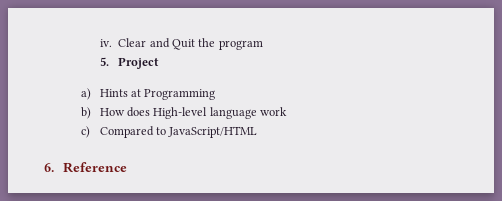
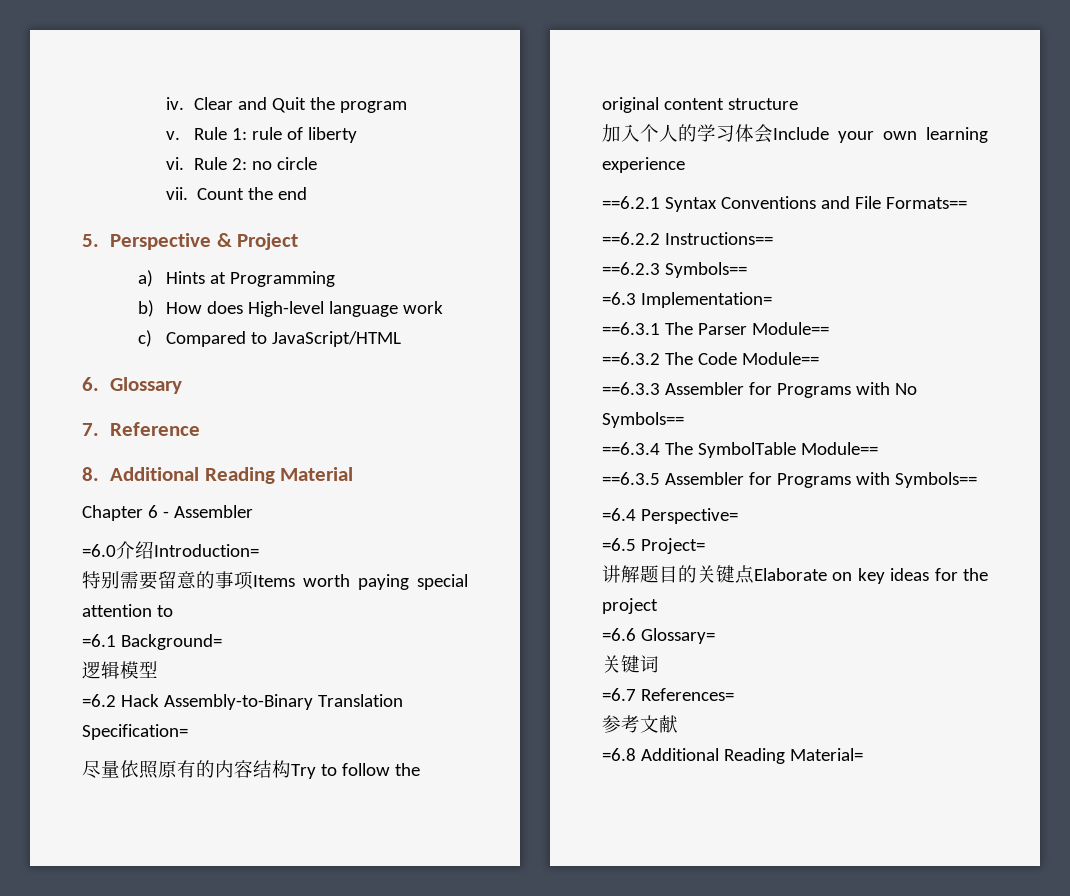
[99,57,109,66] 5. -> [165,127,357,143] [165,157,317,170] [165,187,308,200] [82,233,232,250] v. Rule 1: rule of liberty // vi. Rule 2: no circle // vii. Count the end // 5. Perspective &
(54, 167) none -> [109,377,182,394] [82,423,99,436] Glossary // 7.
(127, 167) none -> [82,467,354,484] [82,505,253,521] [82,541,259,559] [82,571,468,590] [82,604,173,617] [82,634,222,650] [82,661,158,679] [82,694,403,710] [82,724,188,740] [82,760,420,779] [602,97,798,113] [602,124,988,143] [602,157,685,173] [602,196,967,212] [602,232,773,245] [602,262,747,278] [602,292,772,308] [602,322,829,335] [602,352,819,365] [602,382,917,398] [602,412,684,428] [602,442,878,458] [602,472,977,488] [602,508,738,524] [602,538,705,554] [602,565,988,584] [602,598,658,614] [602,628,715,644] [602,655,659,673] [602,688,734,701] [602,715,678,733] [602,748,863,764] // 8. Additional Reading Material // Chapter 6 - Assembler // =6.0介绍Introduction= // 特别需要留意的事项Items worth paying special attention to // =6.1 Background= // 逻辑模型 // =6.2 Hack Assembly-to-Binary Translation Specification= // 尽量依照原有的内容结构Try to follow the original content structure // 加入个人的学习体会Include your own learning experience // ==6.2.1 Syntax Conventions and File Formats== // ==6.2.2 Instructions== // ==6.2.3 Symbols== // =6.3 Implementation= // ==6.3.1 The Parser Module== // ==6.3.2 The Code Module== // ==6.3.3 Assembler for Programs with No Symbols== // ==6.3.4 The SymbolTable Module== // ==6.3.5 Assembler for Programs with Symbols== // =6.4 Perspective= // =6.5 Project= // 讲解题目的关键点Elaborate on key ideas for the project // =6.6 Glossary= // 关键词 // =6.7 References= // 参考文献 // =6.8 Additional Reading Material=

